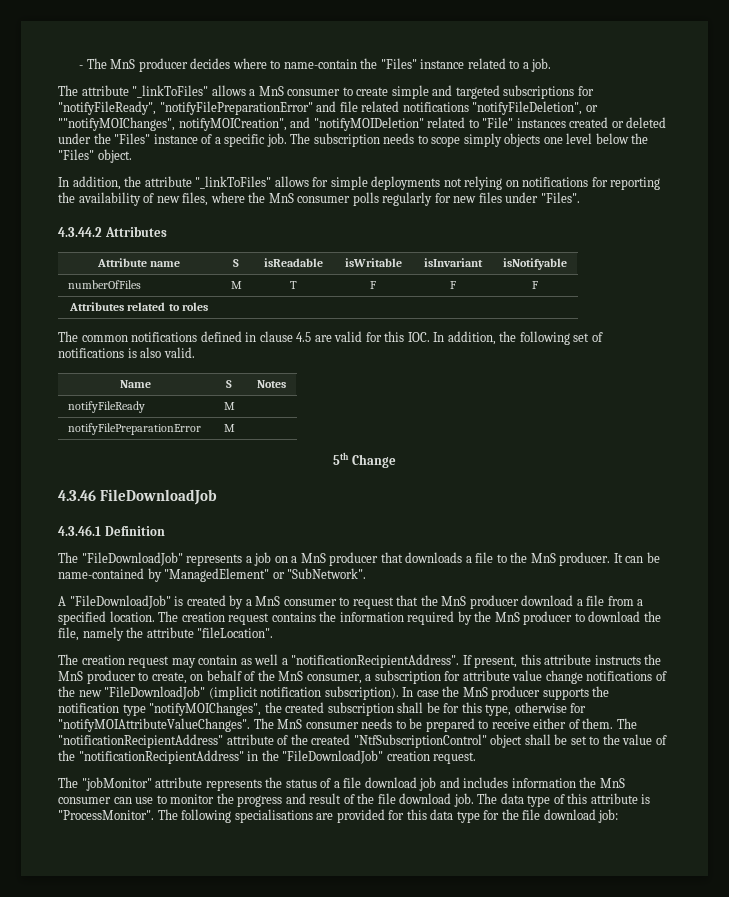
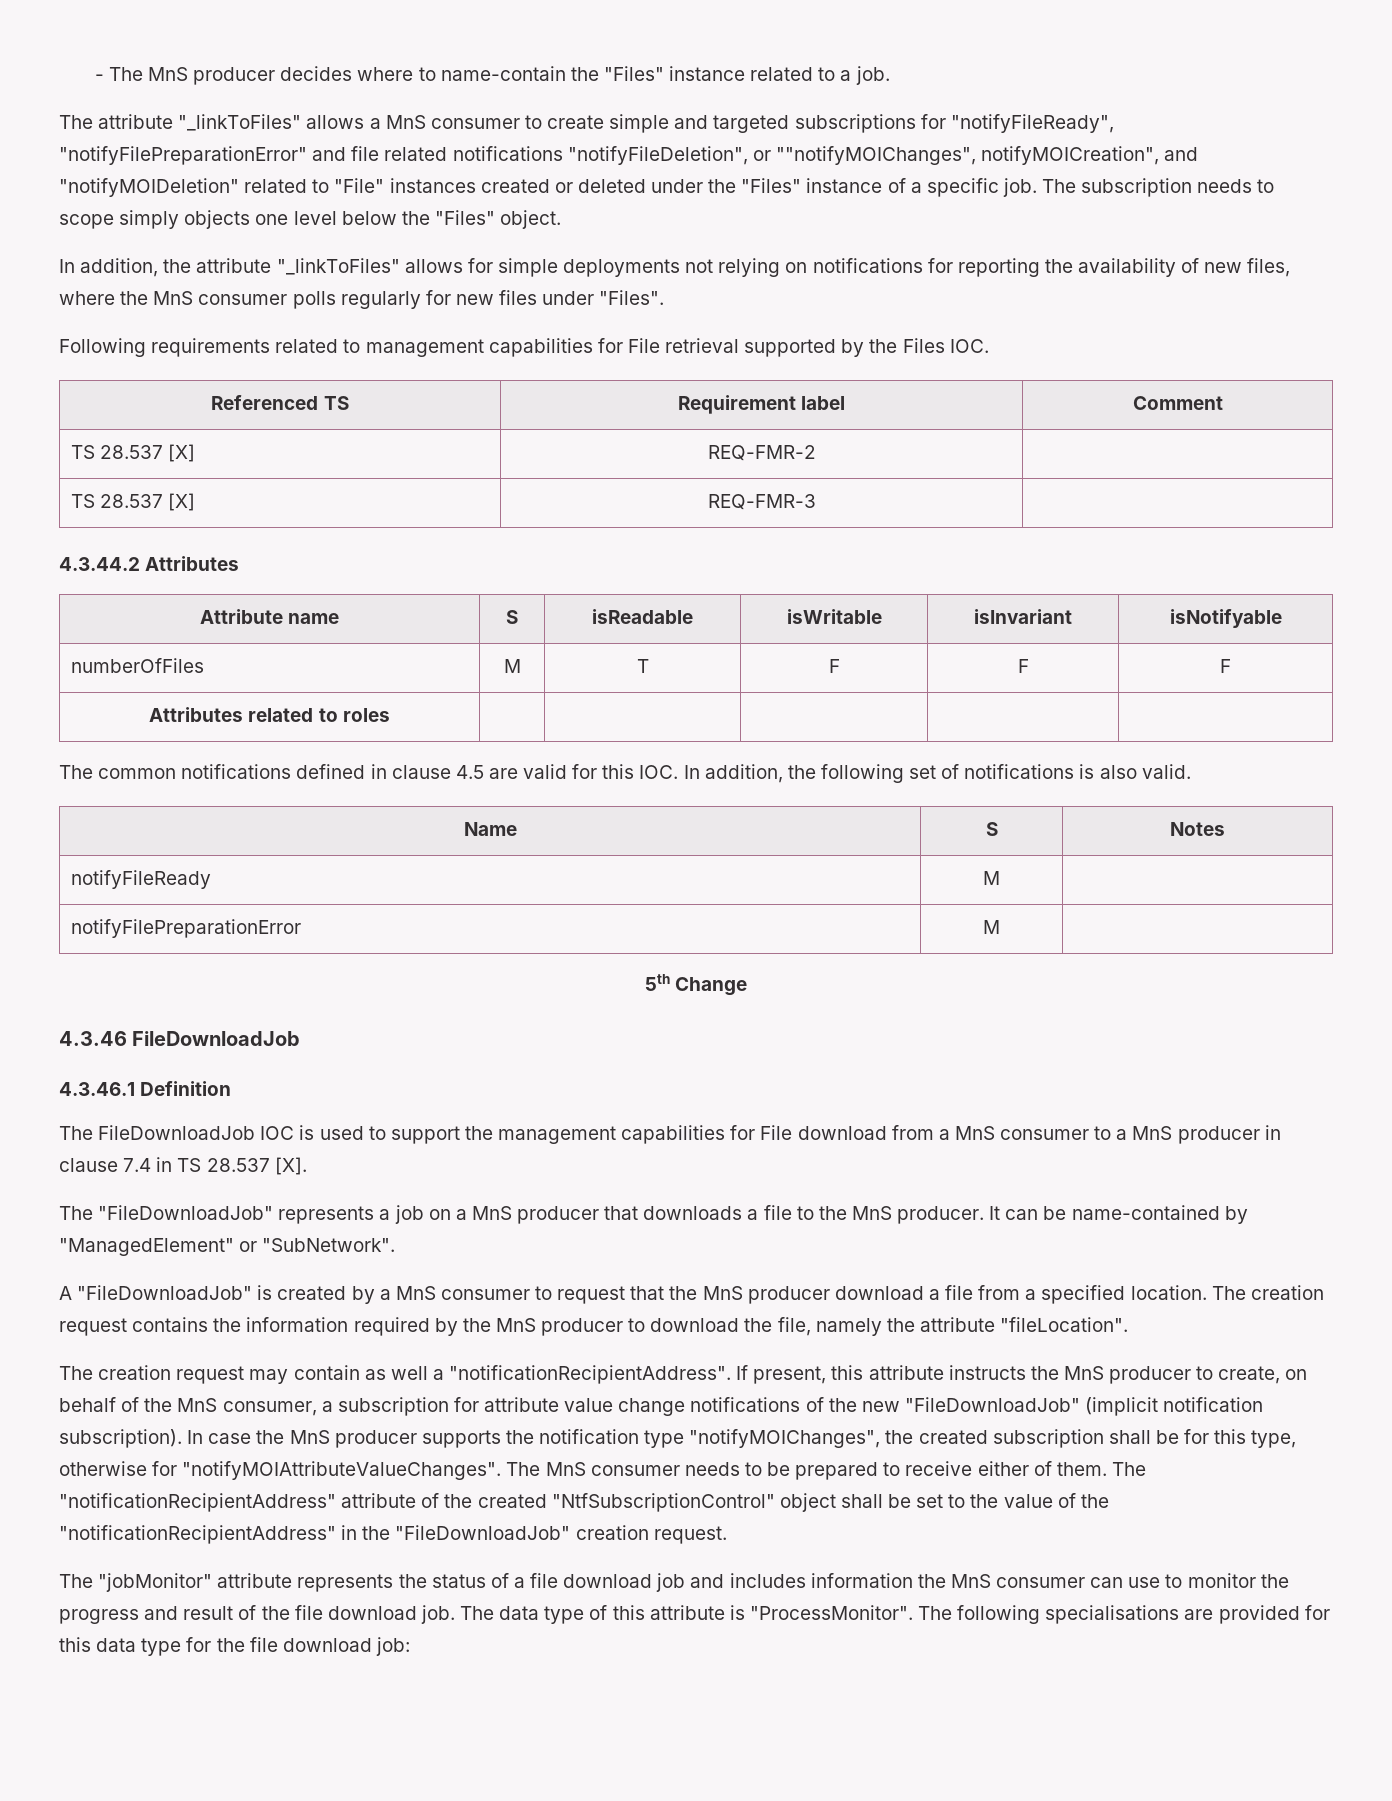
(580, 197) none -> [59,338,989,357] [211,395,349,410] [677,395,846,414] [1132,396,1223,410] [70,444,196,462] [707,445,816,461] [70,493,196,511] [707,494,816,510] // Following requirements related to management capabilities for File retrieval supported by the Files IOC. // Referenced TS | Requirement label | Comment // TS 28.537 [X] | REQ-FMR-2 | // TS 28.537 [X] | REQ-FMR-3 |
(165, 531) none -> [59,1125,1281,1144] [59,1157,307,1175] // The FileDownloadJob IOC is used to support the management capabilities for File download from a MnS consumer to a MnS producer in clause 7.4 in TS 28.537 [X].

